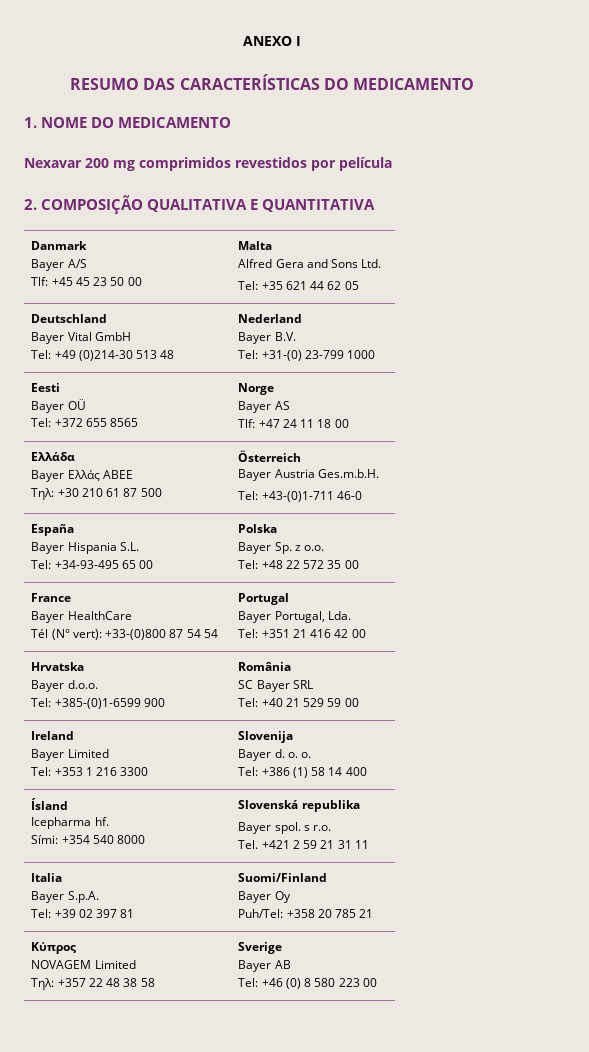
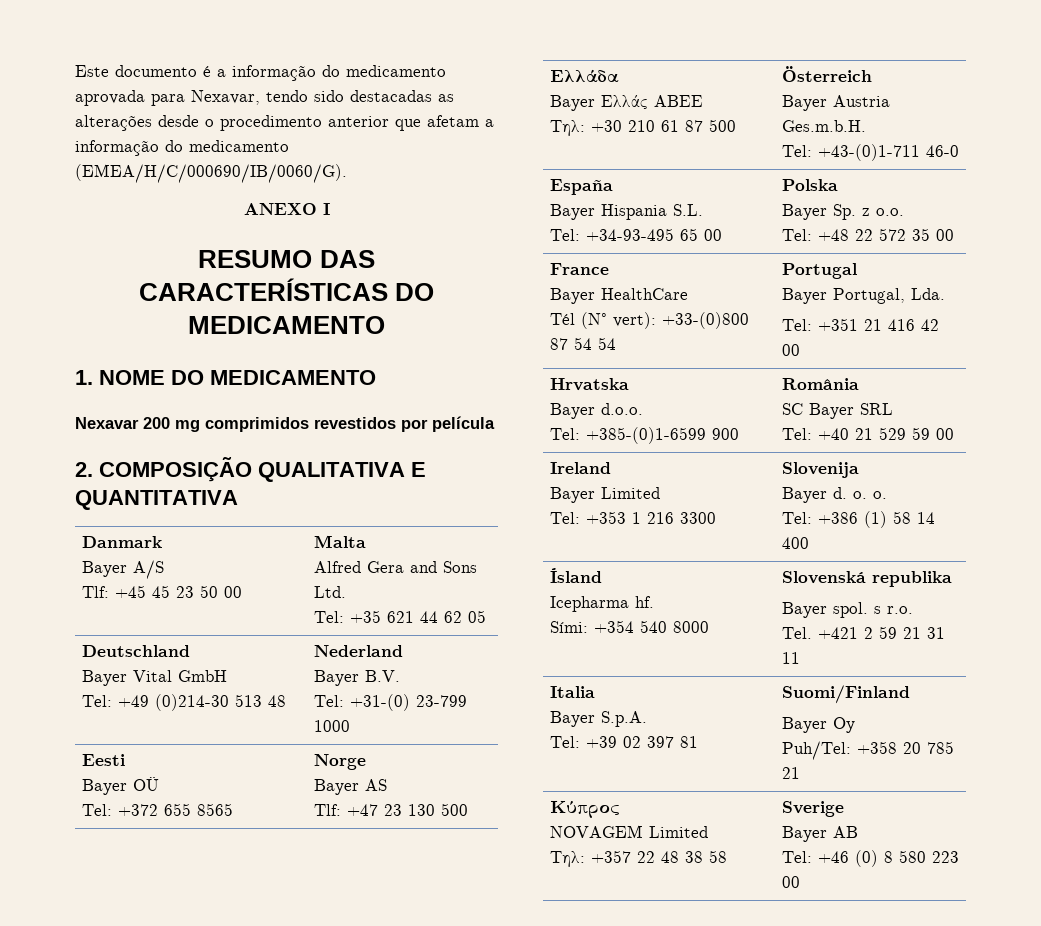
(243, 41) none -> [75,65,446,81] [75,90,454,106] [75,115,494,131] [75,140,289,156] [75,164,347,183] Este documento é a informação do medicamento aprovada para Nexavar, tendo sido destacadas as alterações desde o procedimento anterior que afetam a informação do medicamento (EMEA/H/C/000690/IB/0060/G). //
[282,419,349,428] 24 11 18 00 -> [383,803,468,816] 23 130 500

